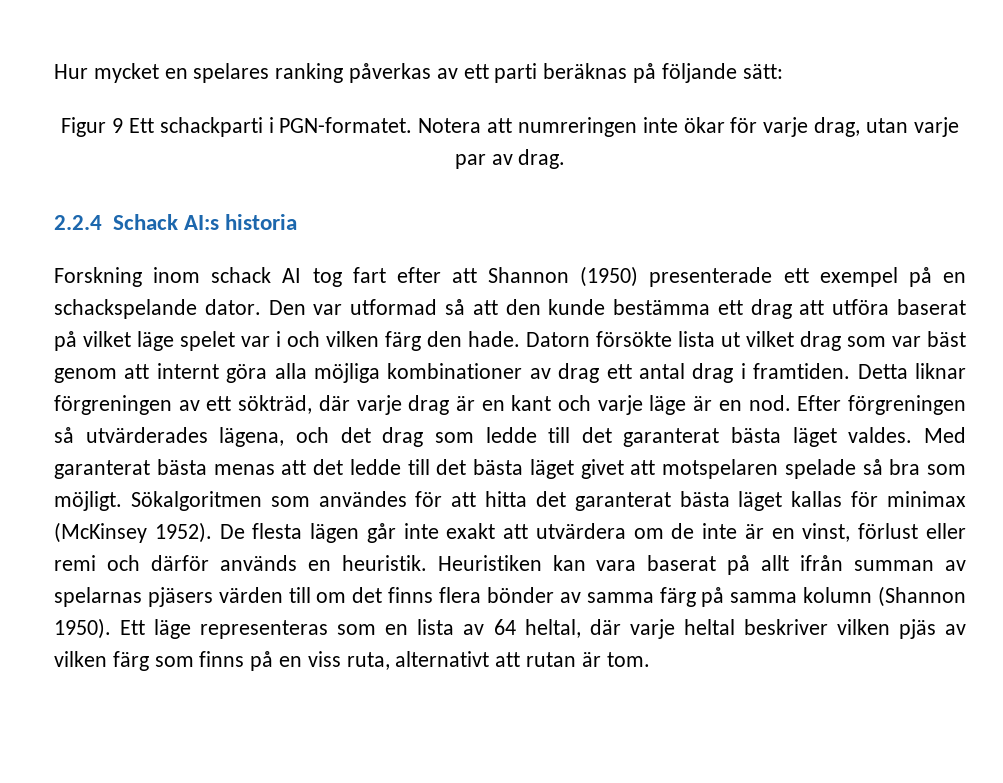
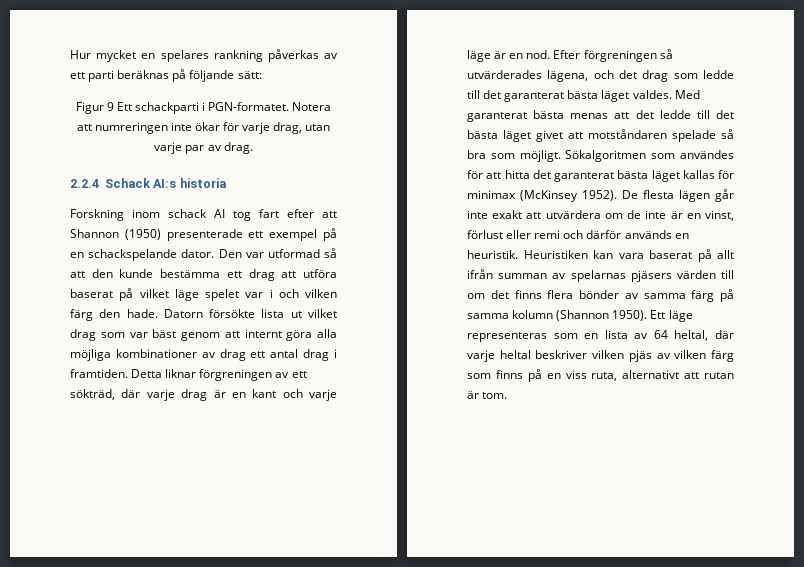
[275,63,344,83] ranking -> [213,50,263,62] rankning
[662,459,778,479] motspelaren -> [588,129,667,139] motståndaren

